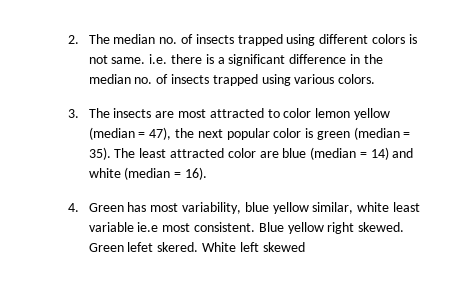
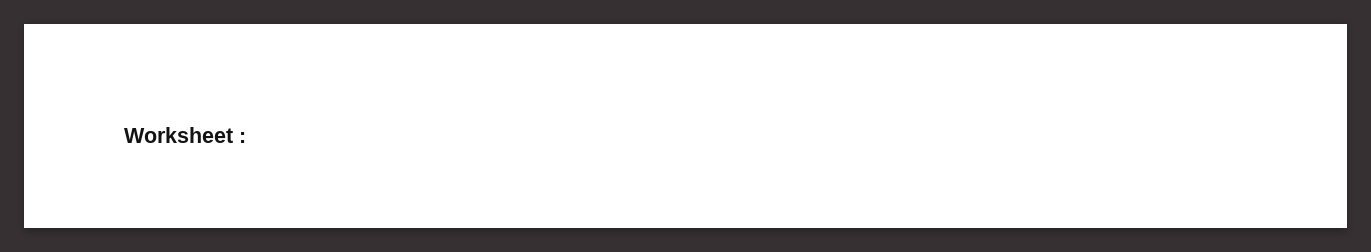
[68,34,417,46] [88,54,383,66] [88,74,376,86] [68,108,390,120] [88,127,411,140] [88,147,414,160] [88,167,208,180] [68,202,420,214] [88,222,405,234] [88,242,305,252] 2. The median no. of insects trapped using different colors is not same. i.e. there is a significant difference in the median no. of insects trapped using various colors. // 3. The insects are most attracted to color lemon yellow (median = 47), the next popular color is green (median = 35). The least attracted color are blue (median = 14) and white (median = 16). // 4. Green has most variability, blue yellow similar, white least variable ie.e most consistent. Blue yellow right skewed. Green lefet skered. White left skewed -> [124,127,246,143] Worksheet :

